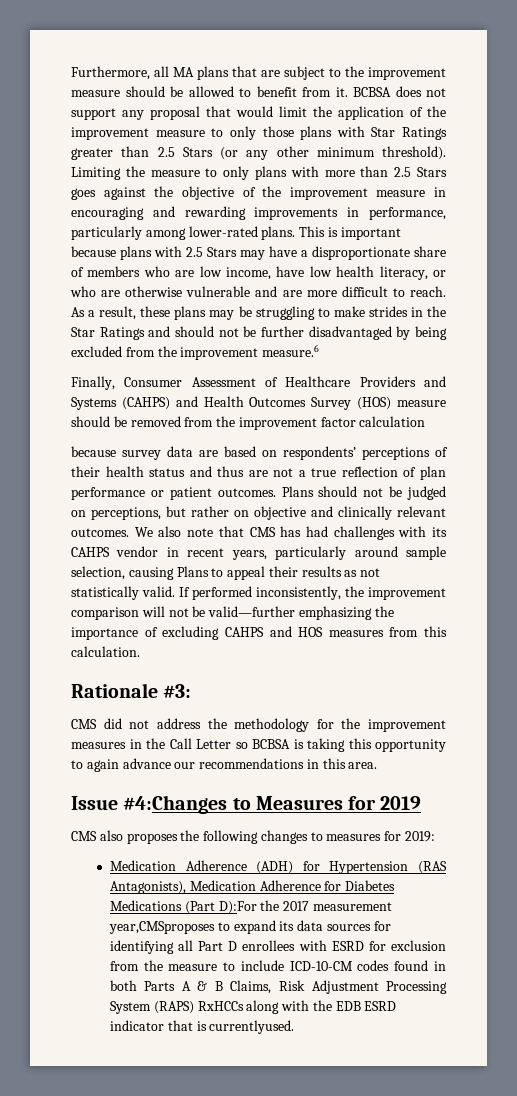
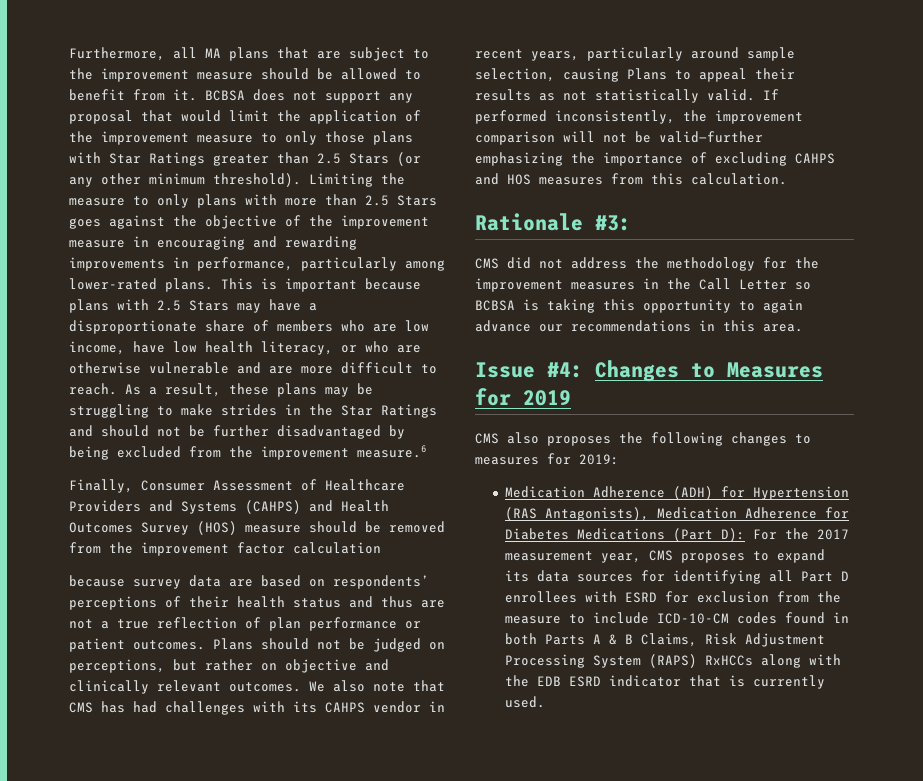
[123,795,228,814] #4:Changes -> [547,360,679,382] #4: Changes
[218,901,257,914] D):For -> [721,528,778,542] D): For
[108,921,215,934] year,CMSproposes -> [601,550,746,563] year, CMS proposes
[209,1020,295,1034] currentlyused. -> [753,675,826,689] [505,696,546,708] currently used.

